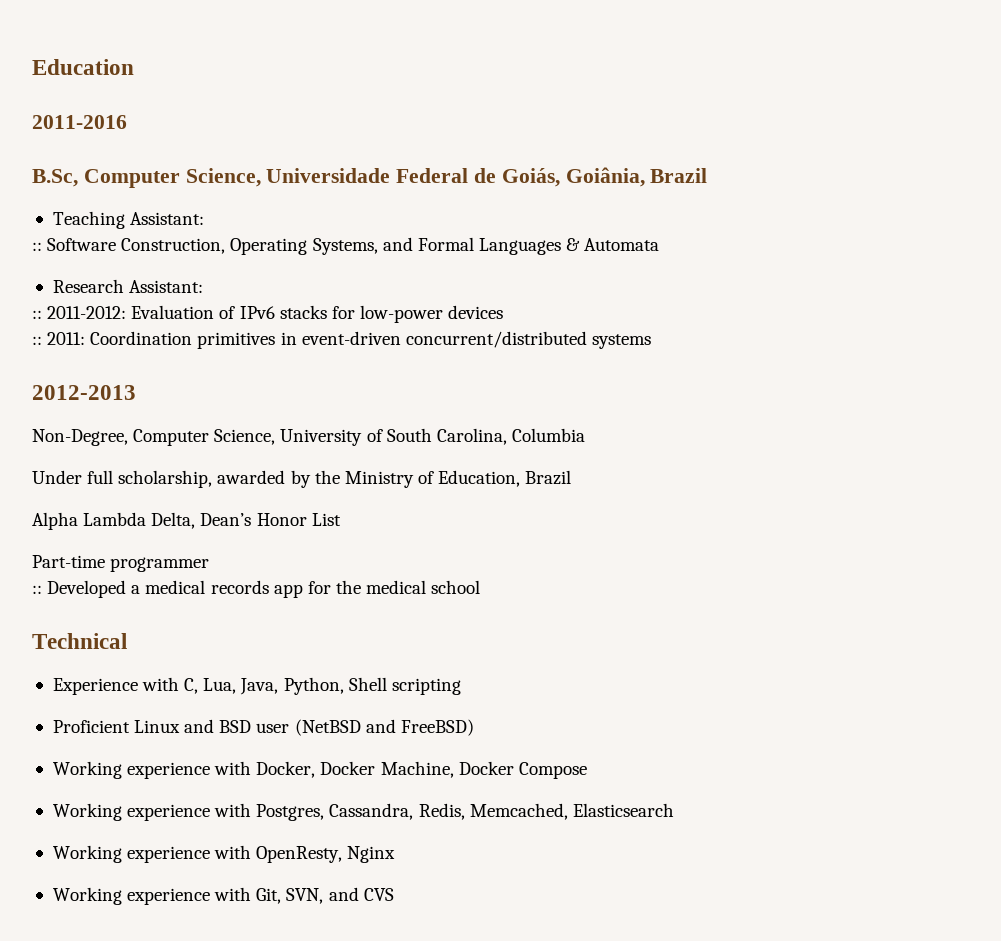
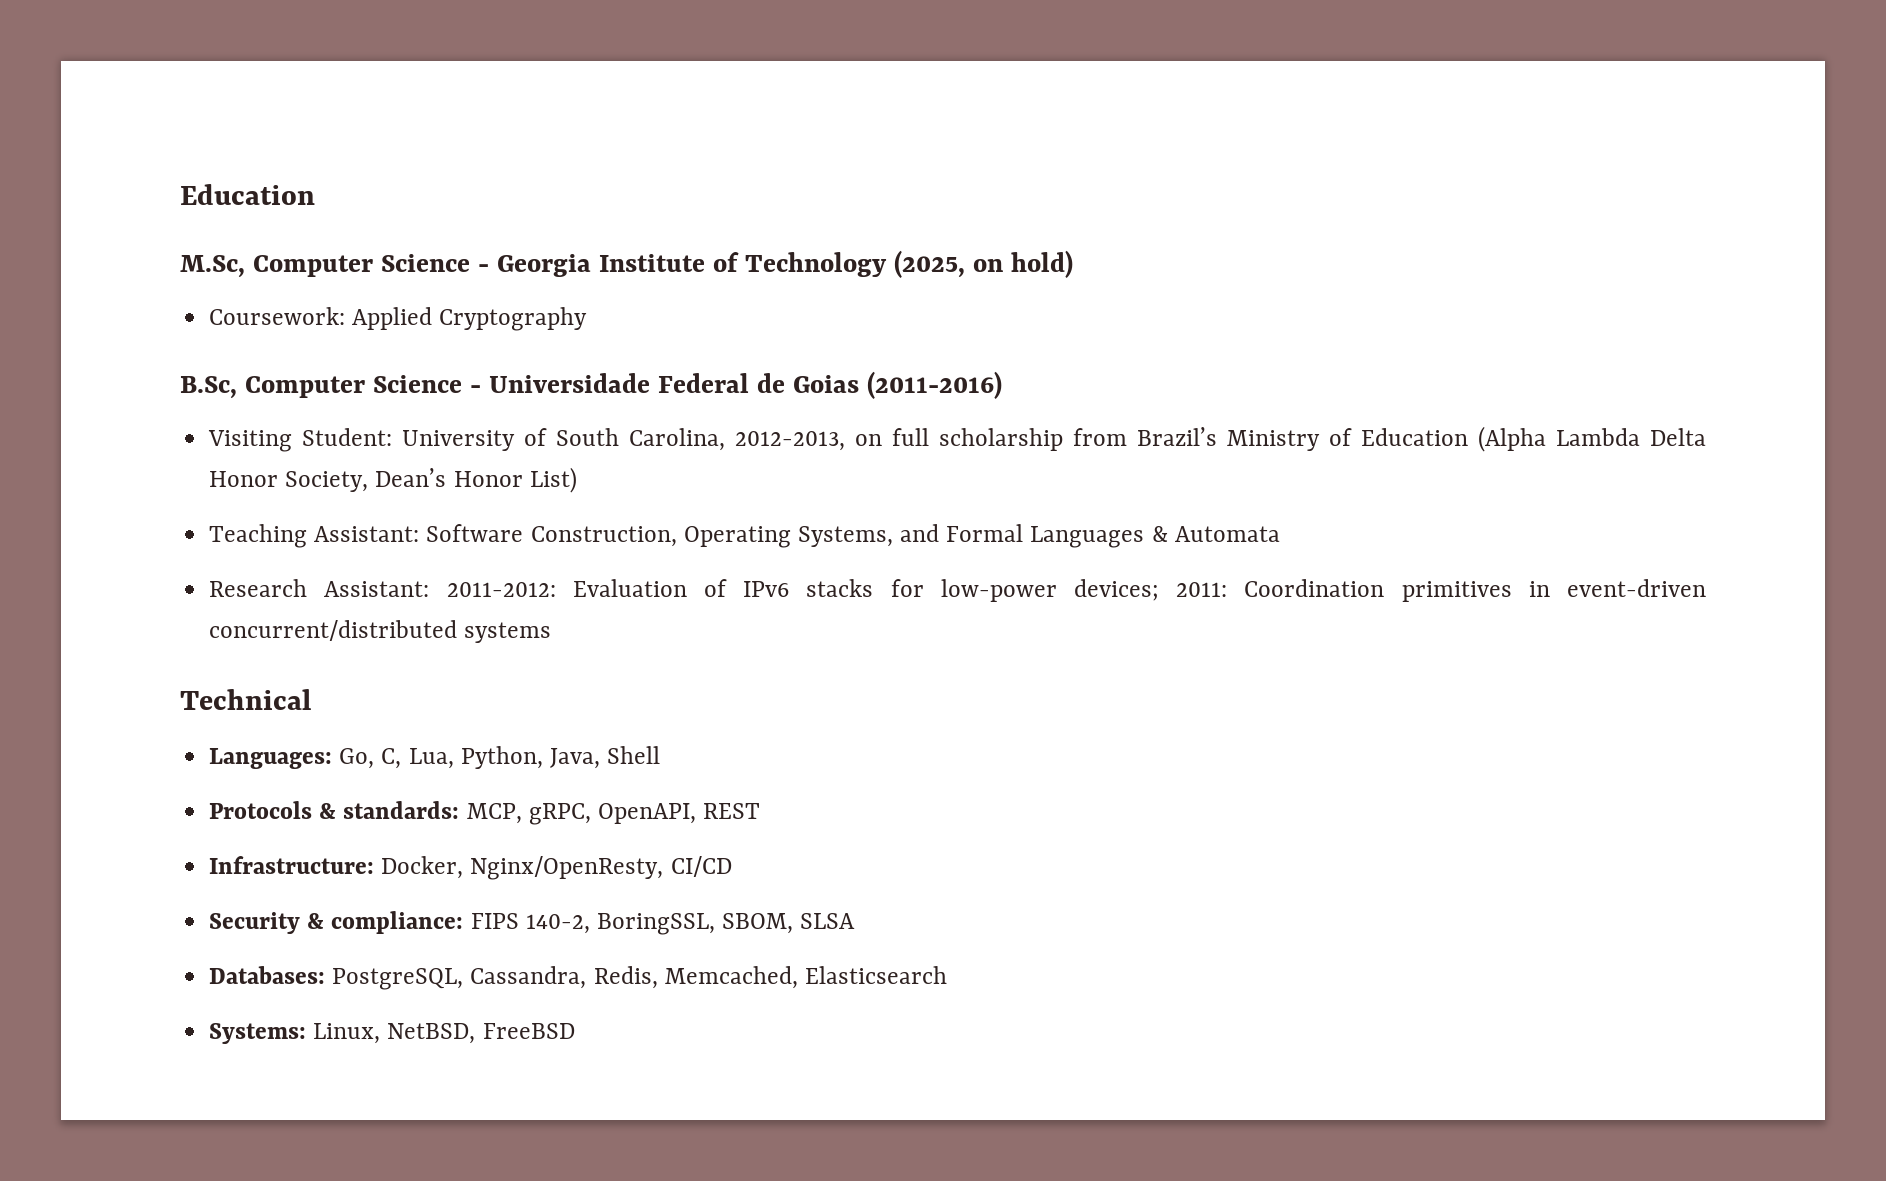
[32,115,127,129] 2011-2016 -> [180,250,1073,278] [209,307,588,331] M.Sc, Computer Science - Georgia Institute of Technology (2025, on hold) // Coursework: Applied Cryptography
[185,168,261,187] Science, -> [372,375,481,393] Science -
[501,167,708,187] Goiás, Goiânia, Brazil -> [792,371,1002,399] [208,426,1706,452] [209,467,577,493] Goias (2011-2016) // Visiting Student: University of South Carolina, 2012-2013, on full scholarship from Brazil’s Ministry of Education (Alpha Lambda Delta Honor Society, Dean’s Honor List)
[32,242,42,251] // :: -> (420, 534) none
[32,310,42,319] // :: -> (430, 589) none
[448,305,504,319] [32,336,42,345] devices // :: -> [1073,579,1159,601] devices;
[32,385,136,400] [32,428,585,446] [32,470,572,488] [32,512,341,530] [32,555,210,572] [32,580,481,598] [32,633,127,649] [52,677,461,695] [52,719,474,736] [52,761,587,779] [52,803,674,821] [52,845,396,863] [52,887,394,905] 2012-2013 // Non-Degree, Computer Science, University of South Carolina, Columbia // Under full scholarship, awarded by the Ministry of Education, Brazil // Alpha Lambda Delta, Dean’s Honor List // Part-time programmer // :: Developed a medical records app for the medical school // Technical // Experience with C, Lua, Java, Python, Shell scripting // Proficient Linux and BSD user (NetBSD and FreeBSD) // Working experience with Docker, Docker Machine, Docker Compose // Working experience with Postgres, Cassandra, Redis, Memcached, Elasticsearch // Working experience with OpenResty, Nginx // Working experience with Git, SVN, and CVS -> [180,689,311,710] [209,746,661,769] [209,801,761,825] [209,856,732,880] [209,911,856,935] [209,966,947,990] [209,1023,575,1044] Technical // Languages: Go, C, Lua, Python, Java, Shell // Protocols & standards: MCP, gRPC, OpenAPI, REST // Infrastructure: Docker, Nginx/OpenResty, CI/CD // Security & compliance: FIPS 140-2, BoringSSL, SBOM, SLSA // Databases: PostgreSQL, Cassandra, Redis, Memcached, Elasticsearch // Systems: Linux, NetBSD, FreeBSD

